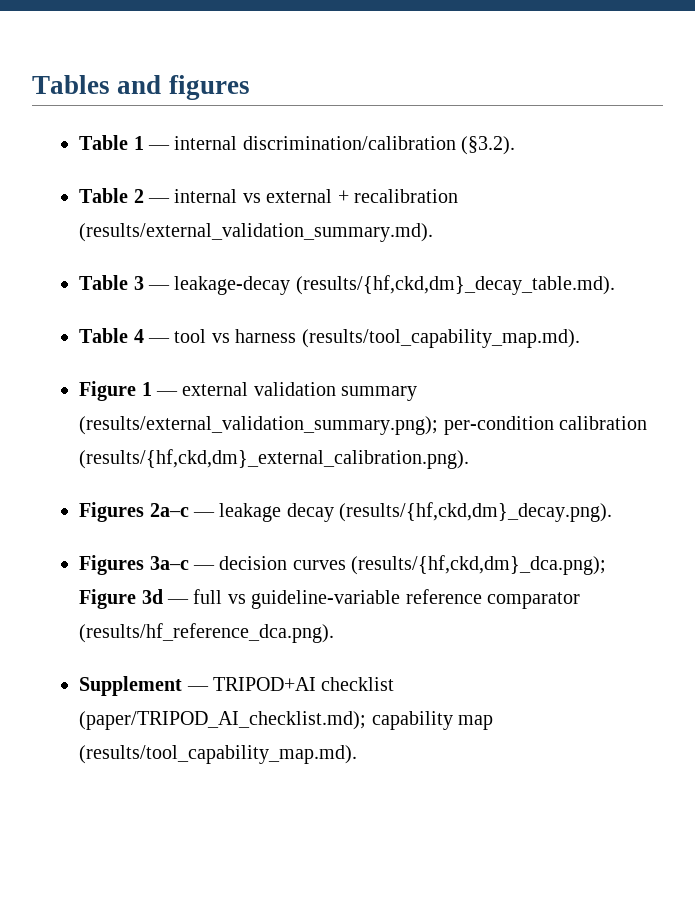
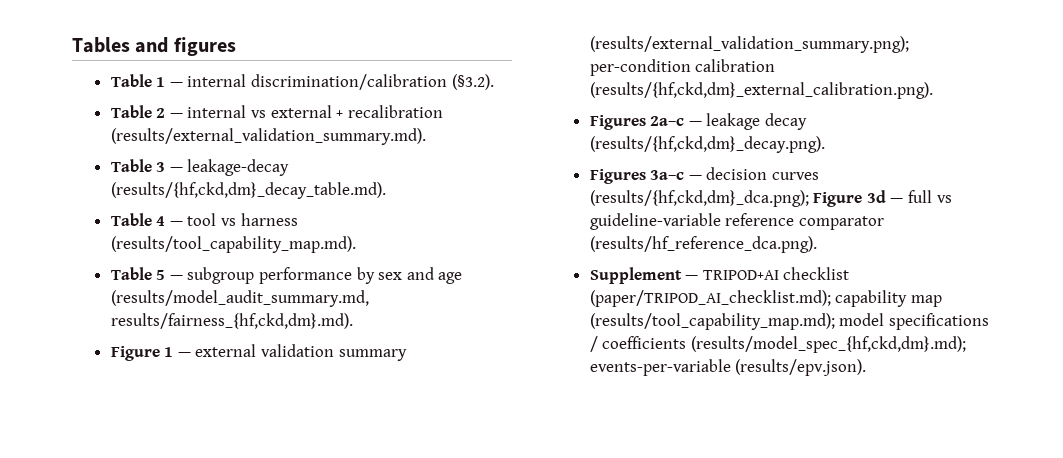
(580, 338) none -> [110,267,463,284] [110,290,369,307] [110,313,353,329] // Table 5 — subgroup performance by sex and age (results/model_audit_summary.md, results/fairness_{hf,ckd,dm}.md).
[79,745,358,764] (results/tool_capability_map.md). -> [589,313,989,330] [589,336,966,353] [589,359,867,376] (results/tool_capability_map.md); model specifications / coefficients (results/model_spec_{hf,ckd,dm}.md); events-per-variable (results/epv.json).

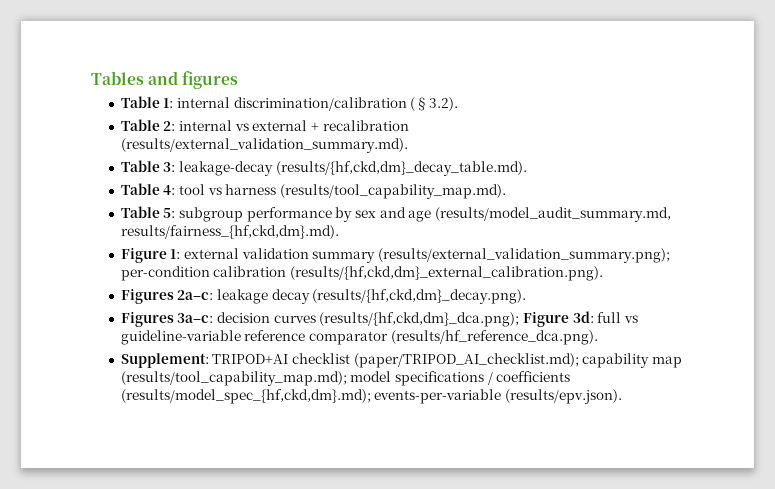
[156,77,183,87] 1 — -> [163,98,174,108] 1:
[156,108,183,118] 2 — -> [163,121,176,131] 2:
[156,162,183,172] 3 — -> [163,162,176,172] 3:
[156,216,183,226] 4 — -> [163,185,176,195] 4:
[156,270,183,280] 5 — -> [163,208,176,218] 5:
[164,347,191,357] 1 — -> [170,249,181,259] 1:
[650,116,702,126] 2a–c — -> [177,290,214,300] 2a–c:
[650,170,702,180] 3a–c — -> [177,313,214,323] 3a–c:
[866,190,904,203] 3d — -> [572,311,594,323] 3d:
[589,267,699,284] Supplement — -> [120,353,209,368] Supplement:

